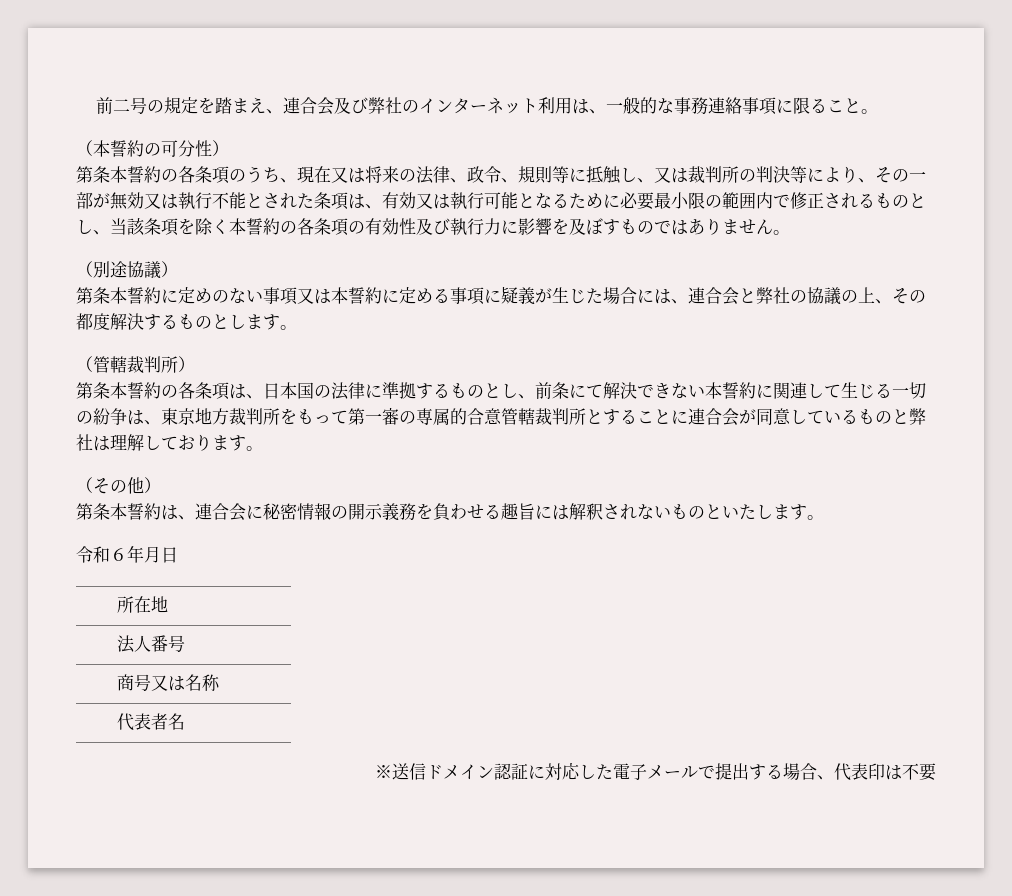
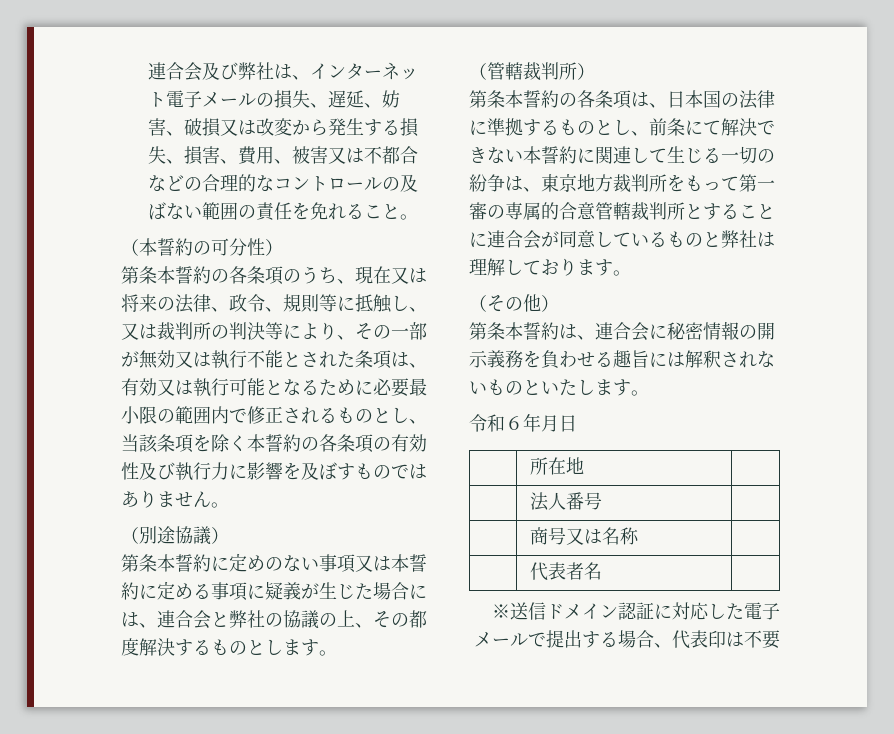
[95,97,283,114] 前二号の規定を踏まえ、 -> (147, 71) none
[401,100,419,113] の -> [273,64,310,80] は、
[537,97,810,115] 利用は、一般的な事務連絡事項に限 -> [165,90,400,109] [147,118,419,137] [147,146,418,165] [147,174,418,192] [147,202,346,221] 電子メールの損失、遅延、妨害、破損又は改変から発生する損失、損害、費用、被害又は不都合などの合理的なコントロールの及ばない範囲の責任を免れ

